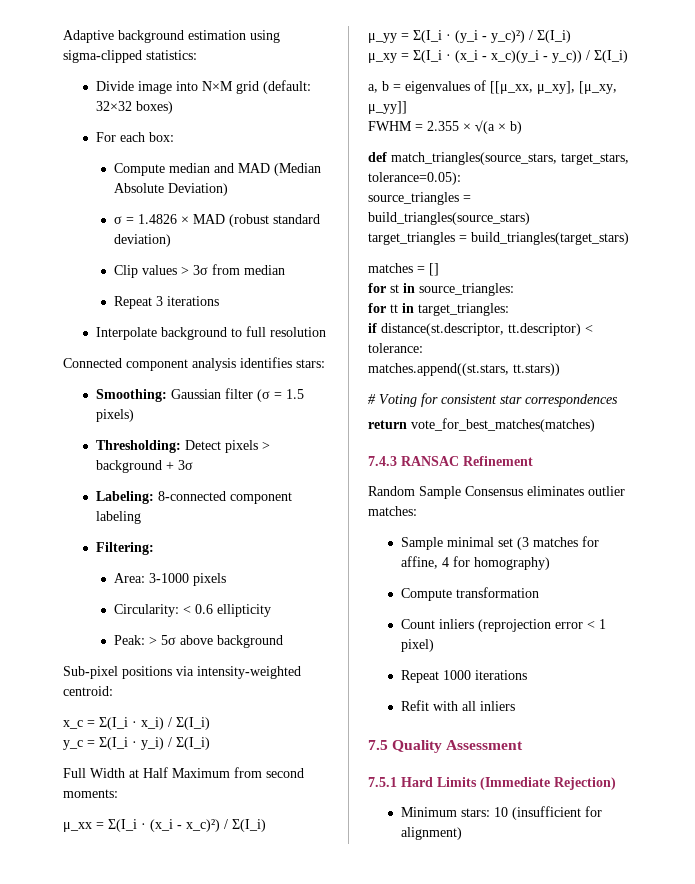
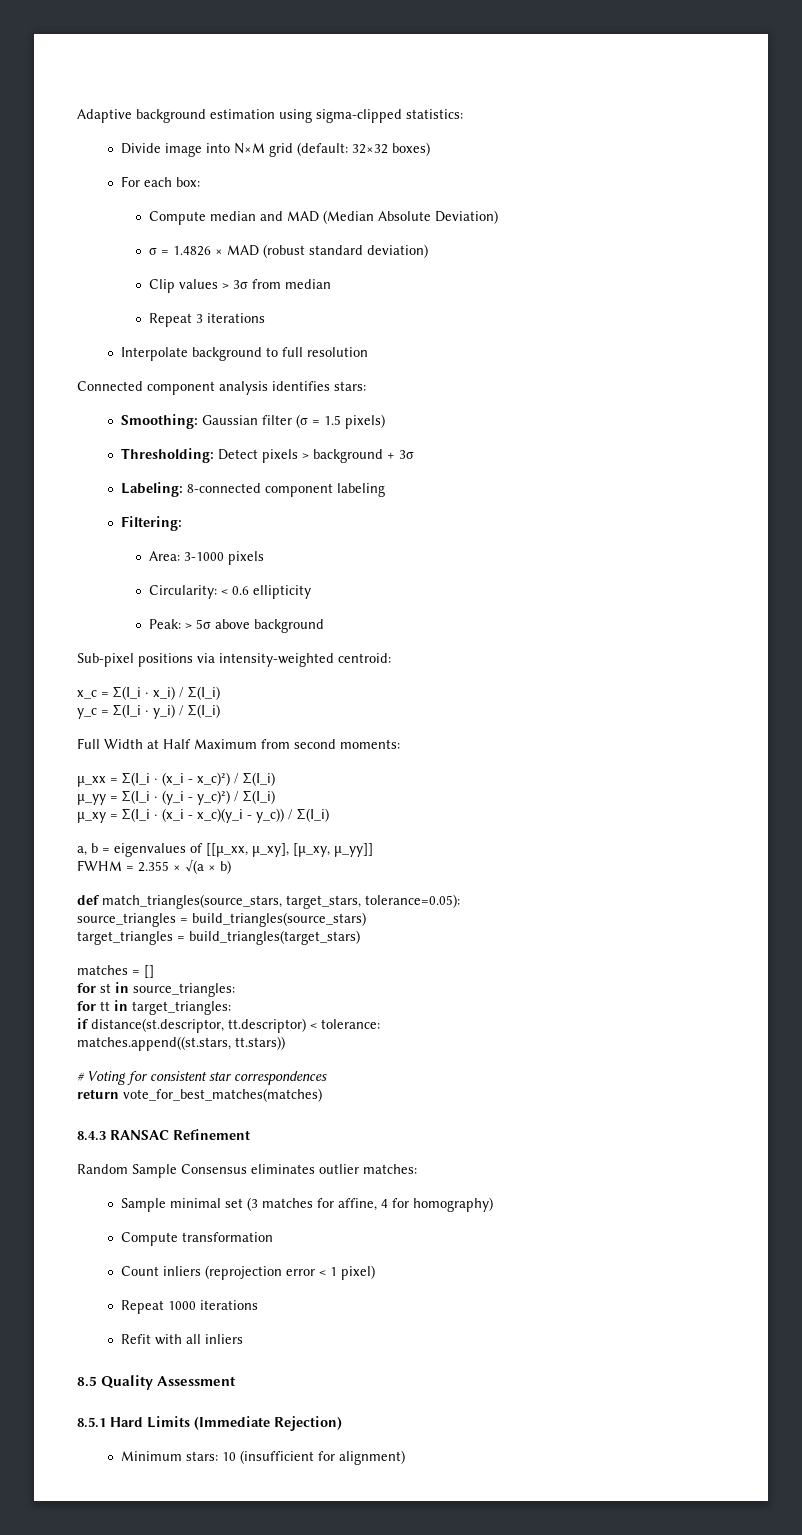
[368,456,397,466] 7.4.3 -> [77,1131,106,1141] 8.4.3
[368,740,388,750] 7.5 -> [77,1376,97,1387] 8.5
[368,777,397,787] 7.5.1 -> [77,1417,106,1428] 8.5.1

